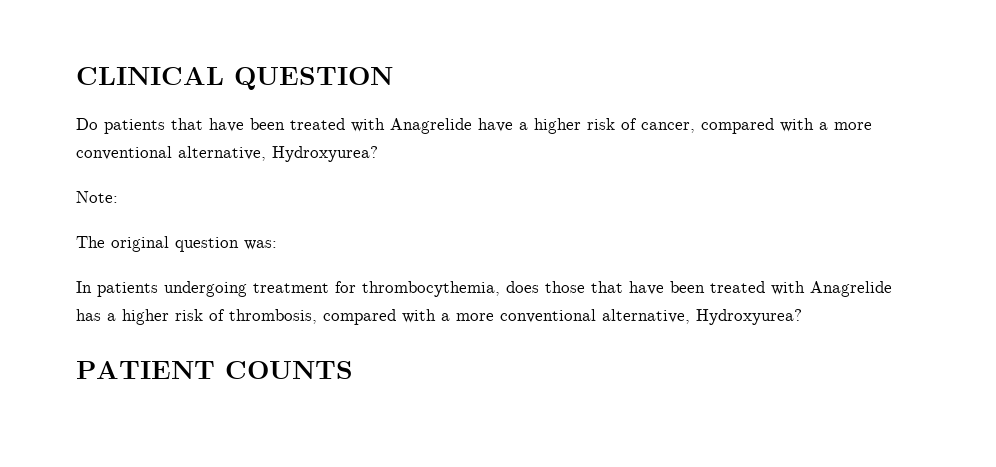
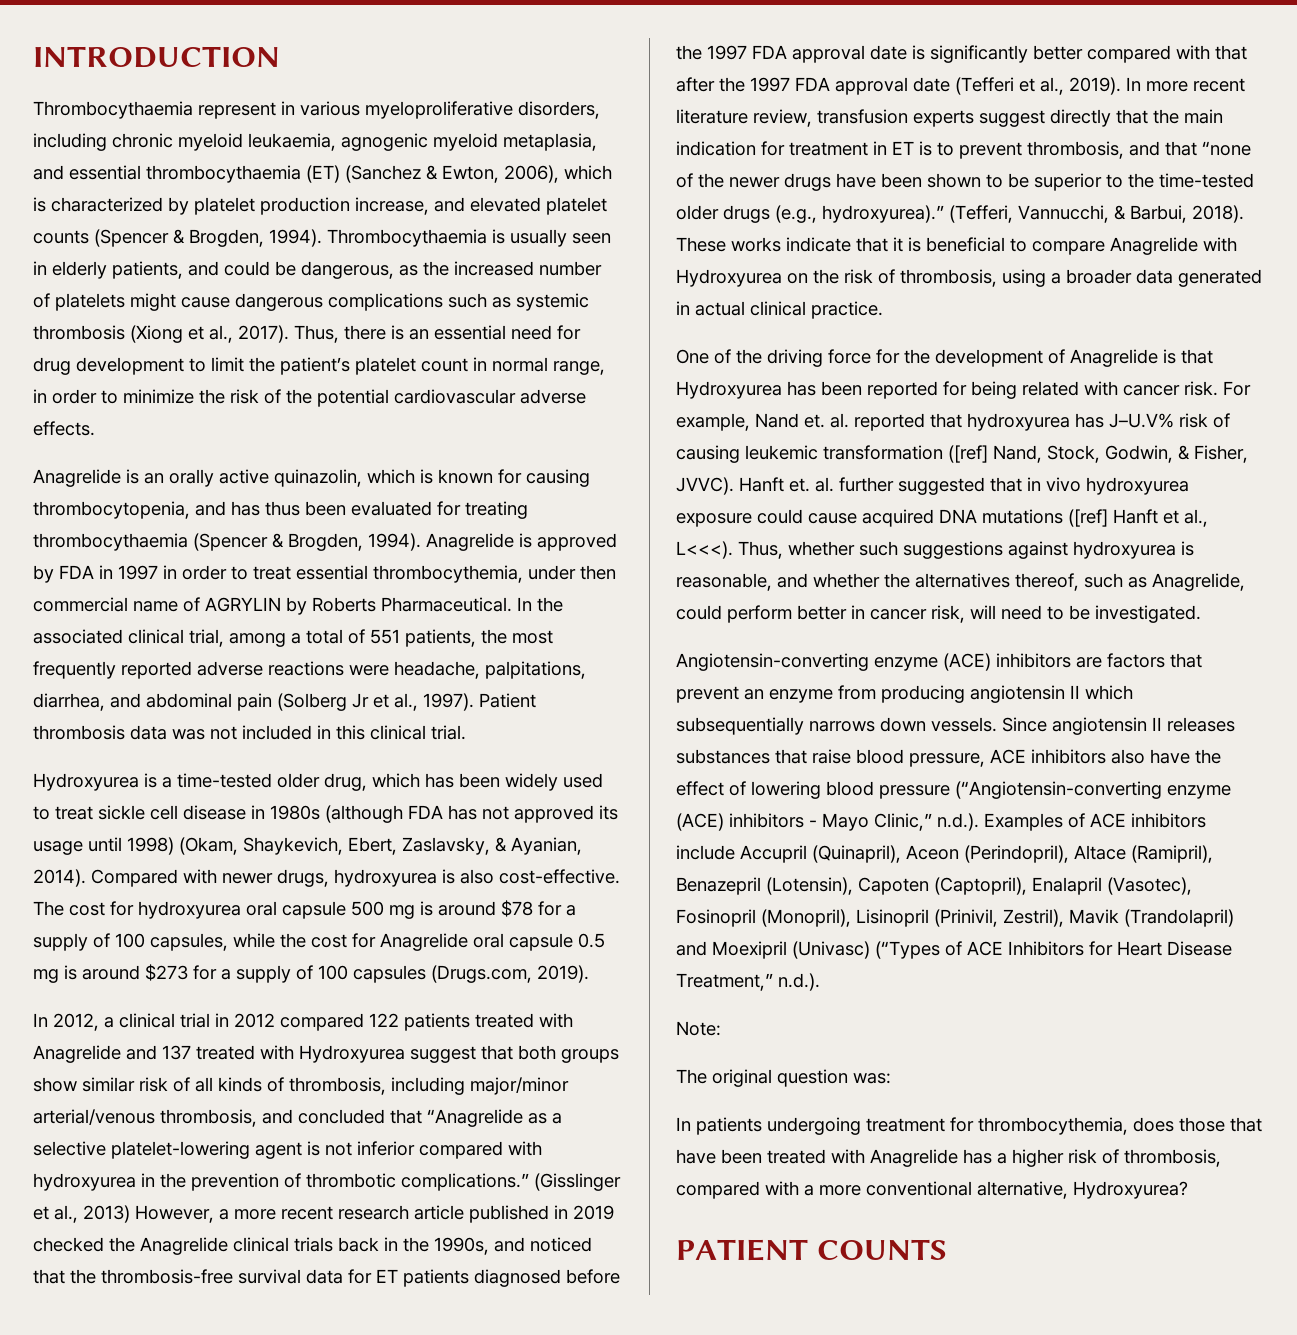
[76,67,393,90] [76,118,872,134] [76,146,378,162] CLINICAL QUESTION // Do patients that have been treated with Anagrelide have a higher risk of cancer, compared with a more conventional alternative, Hydroxyurea? -> [33,46,280,68] [33,101,600,119] [33,133,597,151] [33,165,612,183] [33,197,607,215] [33,229,611,247] [33,261,602,279] [33,293,589,311] [33,325,581,343] [33,357,605,375] [33,389,586,407] [33,421,95,436] [33,469,590,487] [33,501,528,519] [33,533,617,551] [33,565,616,583] [33,597,563,615] [33,629,553,647] [33,661,586,679] [33,693,536,711] [33,725,466,740] [33,773,603,791] [33,805,618,823] [33,837,582,855] [33,869,620,887] [33,900,576,919] [33,933,605,951] [33,964,589,983] [33,1013,573,1031] [33,1045,619,1063] [33,1077,569,1095] [33,1109,562,1127] [33,1141,542,1159] [33,1173,621,1191] [33,1205,614,1223] [33,1237,592,1255] [33,1269,620,1287] [676,45,1247,63] [676,77,1245,95] [676,109,1223,127] [676,141,1251,159] [676,173,1254,191] [676,205,1244,223] [676,237,1237,255] [676,269,1262,287] [676,301,883,319] [676,349,1213,367] [676,381,1251,399] [676,413,1230,431] [676,445,1248,463] [676,477,1189,495] [676,509,1208,527] [676,541,1194,559] [676,573,1245,591] [676,605,1201,623] [676,653,1202,671] [676,685,1133,703] [676,717,1235,735] [676,749,1221,767] [676,781,1231,799] [676,813,1206,831] [676,845,1213,863] [676,877,1192,895] [676,909,1234,927] [676,941,1232,959] [676,973,820,991] INTRODUCTION // Thrombocythaemia represent in various myeloproliferative disorders, including chronic myeloid leukaemia, agnogenic myeloid metaplasia, and essential thrombocythaemia (ET) (Sanchez & Ewton, 2006), which is characterized by platelet production increase, and elevated platelet counts (Spencer & Brogden, 1994). Thrombocythaemia is usually seen in elderly patients, and could be dangerous, as the increased number of platelets might cause dangerous complications such as systemic thrombosis (Xiong et al., 2017). Thus, there is an essential need for drug development to limit the patient’s platelet count in normal range, in order to minimize the risk of the potential cardiovascular adverse effects. // Anagrelide is an orally active quinazolin, which is known for causing thrombocytopenia, and has thus been evaluated for treating thrombocythaemia (Spencer & Brogden, 1994). Anagrelide is approved by FDA in 1997 in order to treat essential thrombocythemia, under then commercial name of AGRYLIN by Roberts Pharmaceutical. In the associated clinical trial, among a total of 551 patients, the most frequently reported adverse reactions were headache, palpitations, diarrhea, and abdominal pain (Solberg Jr et al., 1997). Patient thrombosis data was not included in this clinical trial. // Hydroxyurea is a time-tested older drug, which has been widely used to treat sickle cell disease in 1980s (although FDA has not approved its usage until 1998) (Okam, Shaykevich, Ebert, Zaslavsky, & Ayanian, 2014). Compared with newer drugs, hydroxyurea is also cost-effective. The cost for hydroxyurea oral capsule 500 mg is around $78 for a supply of 100 capsules, while the cost for Anagrelide oral capsule 0.5 mg is around $273 for a supply of 100 capsules (Drugs.com, 2019). // In 2012, a clinical trial in 2012 compared 122 patients treated with Anagrelide and 137 treated with Hydroxyurea suggest that both groups show similar risk of all kinds of thrombosis, including major/minor arterial/venous thrombosis, and concluded that “Anagrelide as a selective platelet-lowering agent is not inferior compared with hydroxyurea in the prevention of thrombotic complications.” (Gisslinger et al., 2013) However, a more recent research article published in 2019 checked the Anagrelide clinical trials back in the 1990s, and noticed that the thrombosis-free survival data for ET patients diagnosed before the 1997 FDA approval date is significantly better compared with that after the 1997 FDA approval date (Tefferi et al., 2019). In more recent literature review, transfusion experts suggest directly that the main indication for treatment in ET is to prevent thrombosis, and that “none of the newer drugs have been shown to be superior to the time-tested older drugs (e.g., hydroxyurea).” (Tefferi, Vannucchi, & Barbui, 2018). These works indicate that it is beneficial to compare Anagrelide with Hydroxyurea on the risk of thrombosis, using a broader data generated in actual clinical practice. // One of the driving force for the development of Anagrelide is that Hydroxyurea has been reported for being related with cancer risk. For example, Nand et. al. reported that hydroxyurea has J–U.V% risk of causing leukemic transformation ([ref] Nand, Stock, Godwin, & Fisher, JVVC). Hanft et. al. further suggested that in vivo hydroxyurea exposure could cause acquired DNA mutations ([ref] Hanft et al., L<<<). Thus, whether such suggestions against hydroxyurea is reasonable, and whether the alternatives thereof, such as Anagrelide, could perform better in cancer risk, will need to be investigated. // Angiotensin-converting enzyme (ACE) inhibitors are factors that prevent an enzyme from producing angiotensin II which subsequentially narrows down vessels. Since angiotensin II releases substances that raise blood pressure, ACE inhibitors also have the effect of lowering blood pressure (“Angiotensin-converting enzyme (ACE) inhibitors - Mayo Clinic,” n.d.). Examples of ACE inhibitors include Accupril (Quinapril), Aceon (Perindopril), Altace (Ramipril), Benazepril (Lotensin), Capoten (Captopril), Enalapril (Vasotec), Fosinopril (Monopril), Lisinopril (Prinivil, Zestril), Mavik (Trandolapril) and Moexipril (Univasc) (“Types of ACE Inhibitors for Heart Disease Treatment,” n.d.).

